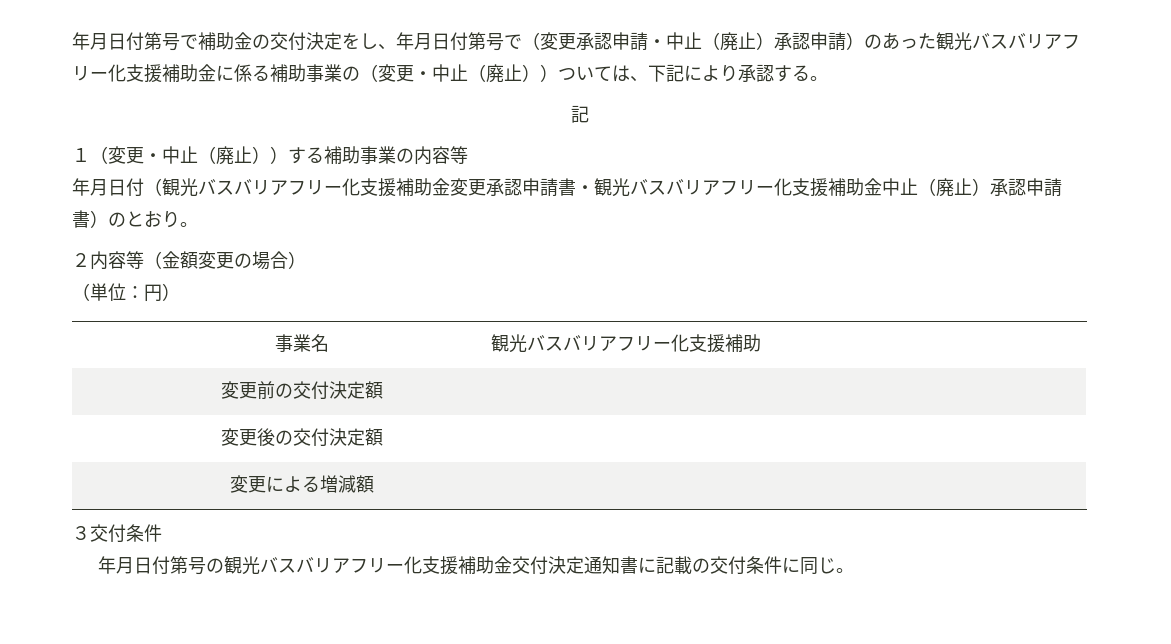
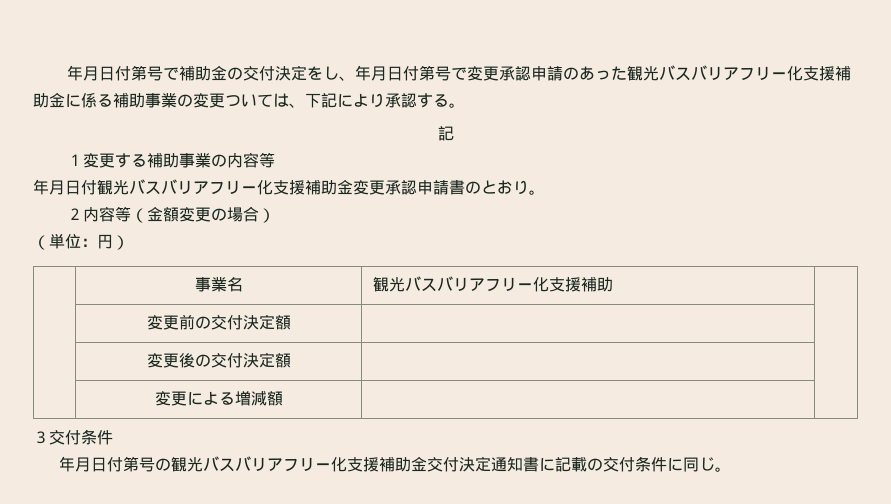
[522,32,864,51] （変更承認申請・中止（廃止）承認申請） -> [467,66,564,81] 変更承認申請
[360,64,558,83] （変更・中止（廃止）） -> [193,93,225,108] 変更
[90,146,288,165] （変更・中止（廃止）） -> [83,153,116,168] 変更
[144,178,162,196] （ -> (97, 187) none
[576,178,1062,197] [72,210,108,228] ・観光バスバリアフリー化支援補助金中止（廃止）承認申請書） -> (465, 187) none

